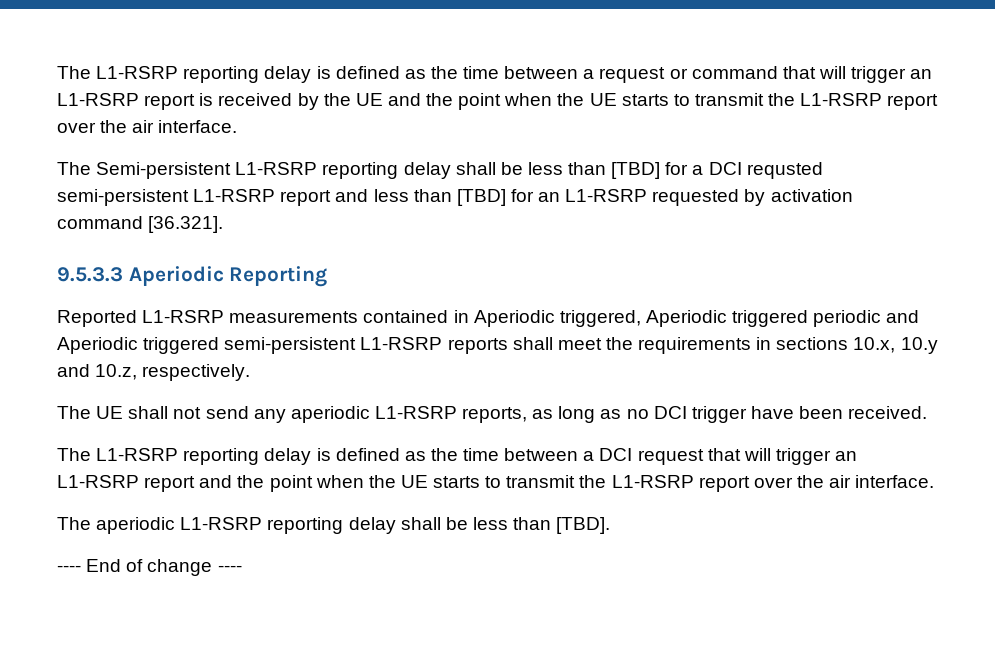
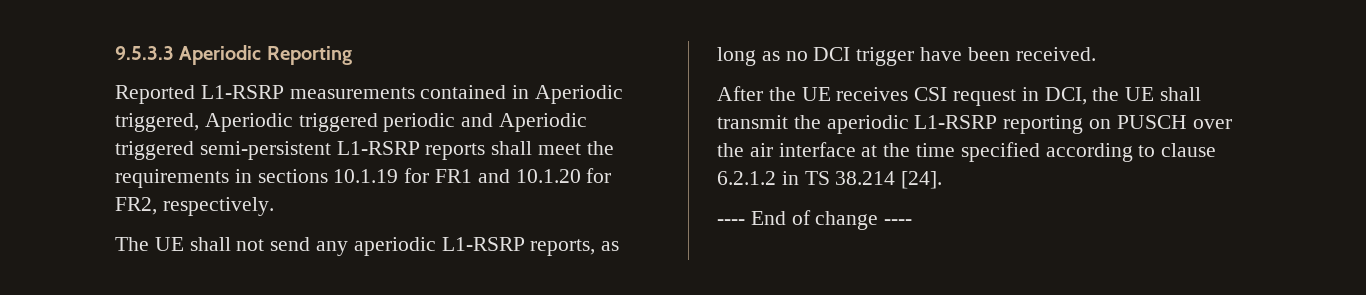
[57,66,933,83] [57,93,939,110] [57,120,238,133] [57,162,823,179] [57,189,853,206] [57,216,224,233] The L1-RSRP reporting delay is defined as the time between a request or command that will trigger an L1-RSRP report is received by the UE and the point when the UE starts to transmit the L1-RSRP report over the air interface. // The Semi-persistent L1-RSRP reporting delay shall be less than [TBD] for a DCI requsted semi-persistent L1-RSRP report and less than [TBD] for an L1-RSRP requested by activation command [36.321]. // -> (115, 53) none
[853,337,938,354] [57,364,138,380] 10.x, 10.y and 10.z, -> [333,168,612,183] [115,197,157,215] 10.1.19 for FR1 and 10.1.20 for FR2,
[57,448,858,465] [57,475,935,492] [57,517,611,534] The L1-RSRP reporting delay is defined as the time between a DCI request that will trigger an L1-RSRP report and the point when the UE starts to transmit the L1-RSRP report over the air interface. // The aperiodic L1-RSRP reporting delay shall be less than [TBD]. -> [717,86,1202,106] [717,115,1232,134] [717,142,1217,162] [717,171,943,189] After the UE receives CSI request in DCI, the UE shall transmit the aperiodic L1-RSRP reporting on PUSCH over the air interface at the time specified according to clause 6.2.1.2 in TS 38.214 [24].

